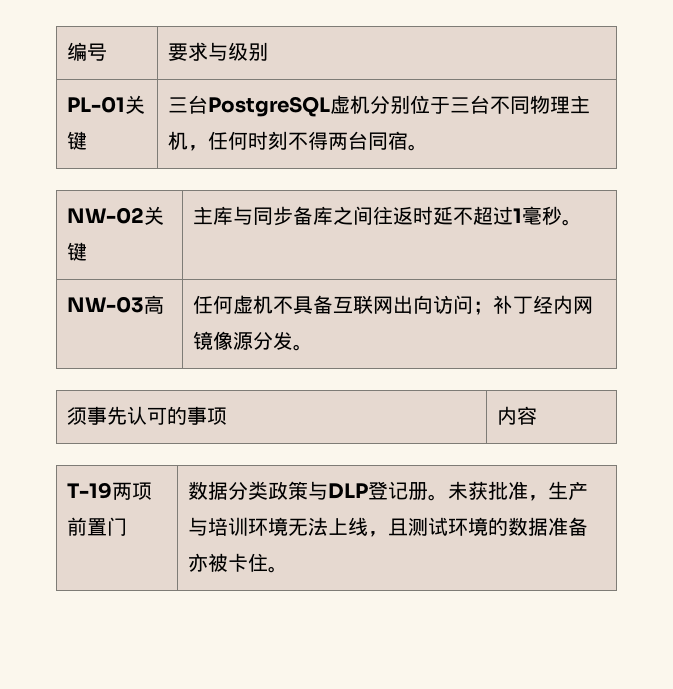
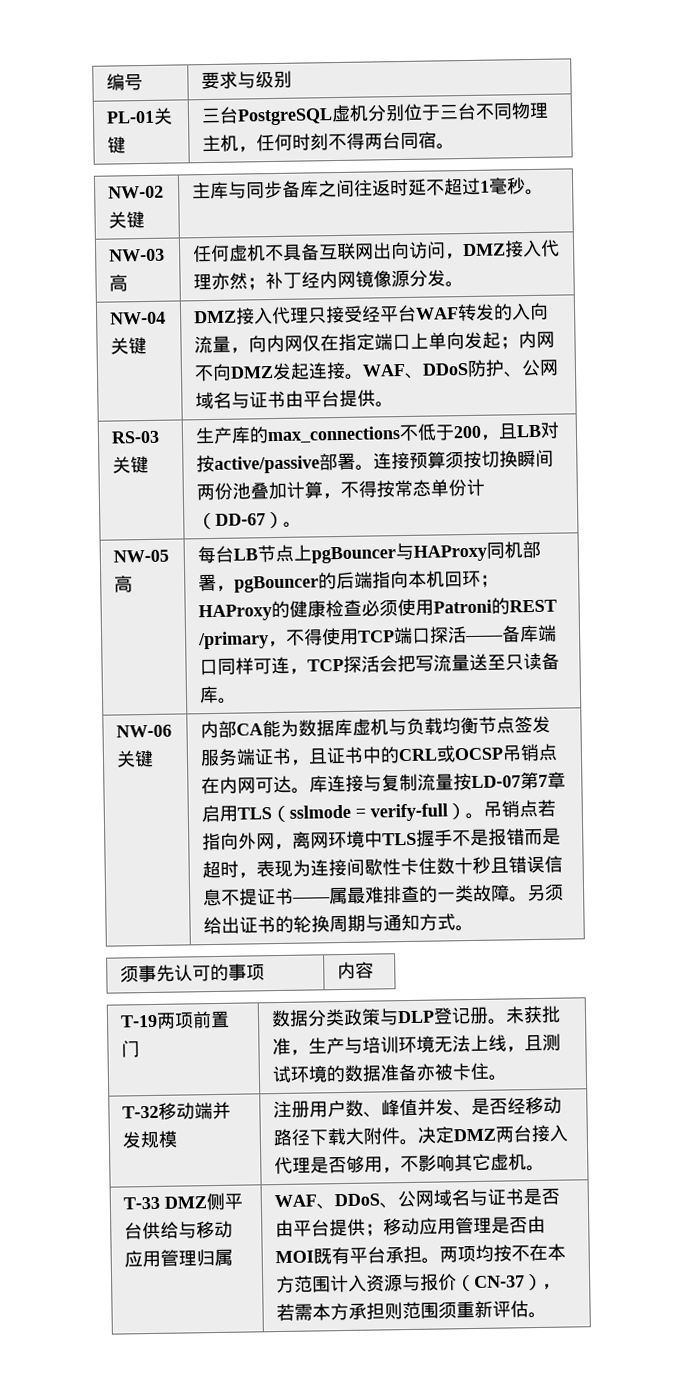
(473, 304) none -> [445,239,561,260] [193,272,249,291] ，DMZ接入代理亦然
(313, 347) none -> [110,311,167,325] [110,336,148,355] [194,302,550,325] [194,330,556,354] [194,359,560,382] [195,389,395,410] [111,430,161,444] [112,455,150,474] [195,421,561,444] [196,449,555,474] [196,478,486,501] [197,511,303,530] [113,549,170,563] [114,575,134,593] [197,540,542,564] [198,570,500,593] [198,597,558,622] [198,624,558,650] [199,652,561,676] [199,685,238,704] [116,724,173,738] [116,749,155,768] [200,715,552,739] [200,743,559,767] [201,771,567,795] [201,799,557,823] [202,827,562,851] [202,855,564,879] [202,883,565,907] [203,913,475,935] // NW-04关键 | DMZ接入代理只接受经平台WAF转发的入向流量，向内网仅在指定端口上单向发起；内网不向DMZ发起连接。WAF、DDoS防护、公网域名与证书由平台提供。 // RS-03关键 | 生产库的max_connections不低于200，且LB对按active/passive部署。连接预算须按切换瞬间两份池叠加计算，不得按常态单份计（DD-67）。 // NW-05高 | 每台LB节点上pgBouncer与HAProxy同机部署，pgBouncer的后端指向本机回环；HAProxy的健康检查必须使用Patroni的REST /primary，不得使用TCP端口探活——备库端口同样可连，TCP探活会把写流量送至只读备库。 // NW-06关键 | 内部CA能为数据库虚机与负载均衡节点签发服务端证书，且证书中的CRL或OCSP吊销点在内网可达。库连接与复制流量按LD-07第7章启用TLS（sslmode = verify-full）。吊销点若指向外网，离网环境中TLS握手不是报错而是超时，表现为连接间歇性卡住数十秒且错误信息不提证书——属最难排查的一类故障。另须给出证书的轮换周期与通知方式。
(288, 569) none -> [122,1101,232,1120] [122,1130,179,1149] [273,1096,563,1119] [273,1124,569,1147] [274,1153,546,1175] [123,1192,244,1211] [124,1220,234,1240] [124,1248,234,1268] [274,1187,561,1210] [275,1215,547,1238] [275,1243,567,1265] [276,1273,562,1294] [276,1300,548,1322] // T-32移动端并发规模 | 注册用户数、峰值并发、是否经移动路径下载大附件。决定DMZ两台接入代理是否够用，不影响其它虚机。 // T-33 DMZ侧平台供给与移动应用管理归属 | WAF、DDoS、公网域名与证书是否由平台提供；移动应用管理是否由MOI既有平台承担。两项均按不在本方范围计入资源与报价（CN-37），若需本方承担则范围须重新评估。

